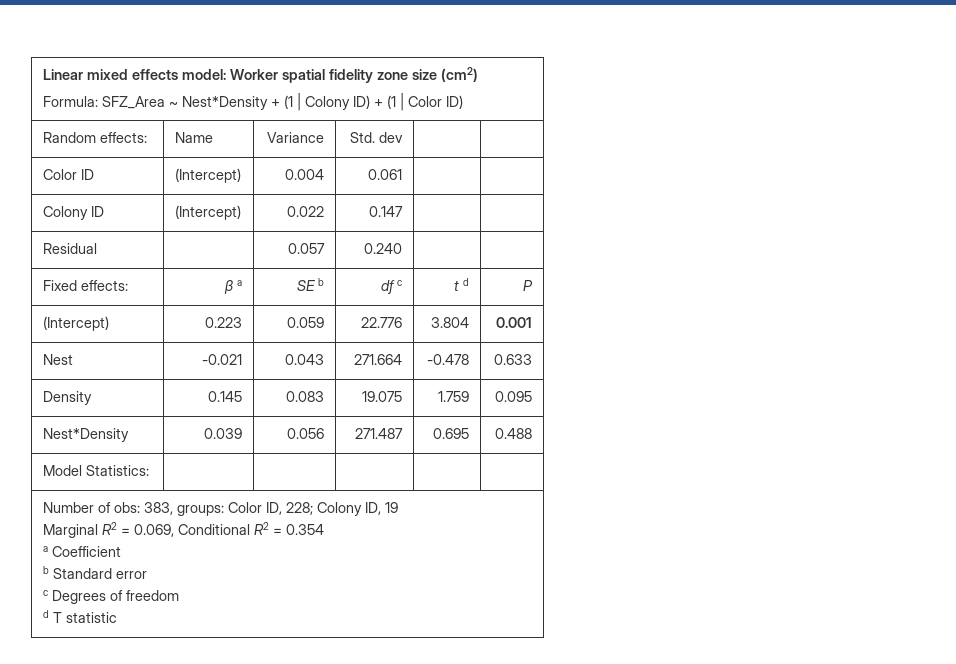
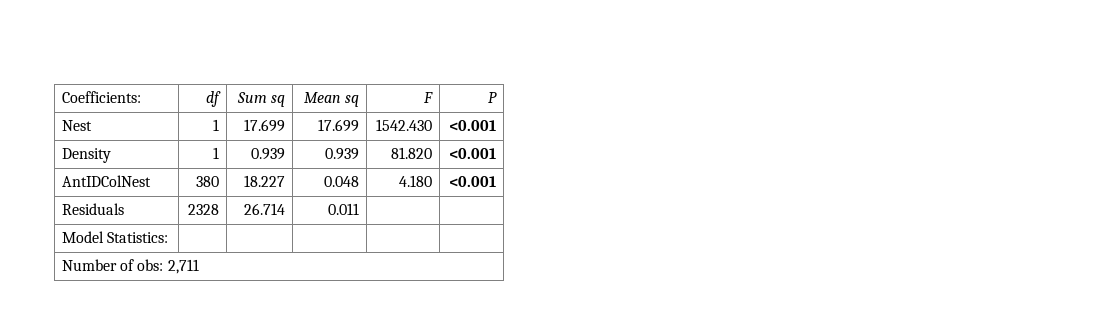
[42,67,478,83] [42,93,463,111] [42,132,147,143] [174,132,213,143] [267,132,325,143] [350,132,404,143] [42,169,94,180] [174,168,241,183] [285,169,325,180] [368,169,403,180] [42,206,104,220] [174,205,241,220] [287,206,325,217] [369,206,404,217] [42,243,97,254] [288,243,326,254] [364,243,403,254] [42,280,128,291] [224,280,243,294] [297,278,325,291] [381,280,403,294] [454,278,470,291] [523,280,534,291] [42,316,109,331] [205,317,243,328] [287,317,325,328] [361,317,403,328] [431,317,470,328] [496,317,533,328] [42,354,73,365] [202,354,243,365] [285,354,325,365] [354,354,403,365] [427,354,470,365] [494,354,533,365] [42,391,92,405] [208,391,243,402] [286,391,325,402] [362,391,403,402] [438,391,470,402] [495,391,533,402] [42,428,129,442] [204,428,243,439] [287,428,325,439] [355,428,404,439] [433,428,470,439] [495,428,533,439] Linear mixed effects model: Worker spatial fidelity zone size (cm2) // Formula: SFZ_Area ~ Nest*Density + (1 | Colony ID) + (1 | Color ID) // Random effects: | Name | Variance | Std. dev | | // Color ID | (Intercept) | 0.004 | 0.061 | | // Colony ID | (Intercept) | 0.022 | 0.147 | | // Residual | | 0.057 | 0.240 | | // Fixed effects: | β a | SE b | df c | t d | P // (Intercept) | 0.223 | 0.059 | 22.776 | 3.804 | 0.001 // Nest | -0.021 | 0.043 | 271.664 | -0.478 | 0.633 // Density | 0.145 | 0.083 | 19.075 | 1.759 | 0.095 // Nest*Density | 0.039 | 0.056 | 271.487 | 0.695 | 0.488 -> [62,91,142,103] [205,91,221,107] [236,92,285,107] [303,92,359,107] [422,92,433,103] [487,92,497,103] [62,120,93,131] [212,119,219,131] [243,119,285,132] [317,119,359,132] [375,119,432,131] [448,120,496,131] [62,148,112,163] [212,147,219,159] [250,148,285,160] [324,148,359,160] [390,147,432,159] [448,148,496,159] [62,175,152,187] [195,176,219,187] [243,175,285,187] [323,176,359,187] [398,175,432,187] [448,176,496,187] [62,203,125,215] [187,204,219,215] [243,203,285,215] [327,203,359,215] Coefficients: | df | Sum sq | Mean sq | F | P // Nest | 1 | 17.699 | 17.699 | 1542.430 | <0.001 // Density | 1 | 0.939 | 0.939 | 81.820 | <0.001 // AntIDColNest | 380 | 18.227 | 0.048 | 4.180 | <0.001 // Residuals | 2328 | 26.714 | 0.011 | |
[143,502,398,516] [42,522,324,538] [42,546,121,557] [42,566,147,579] [42,590,179,604] [42,610,117,623] 383, groups: Color ID, 228; Colony ID, 19 // Marginal R2 = 0.069, Conditional R2 = 0.354 // a Coefficient // b Standard error // c Degrees of freedom // d T statistic -> [167,259,199,274] 2,711

